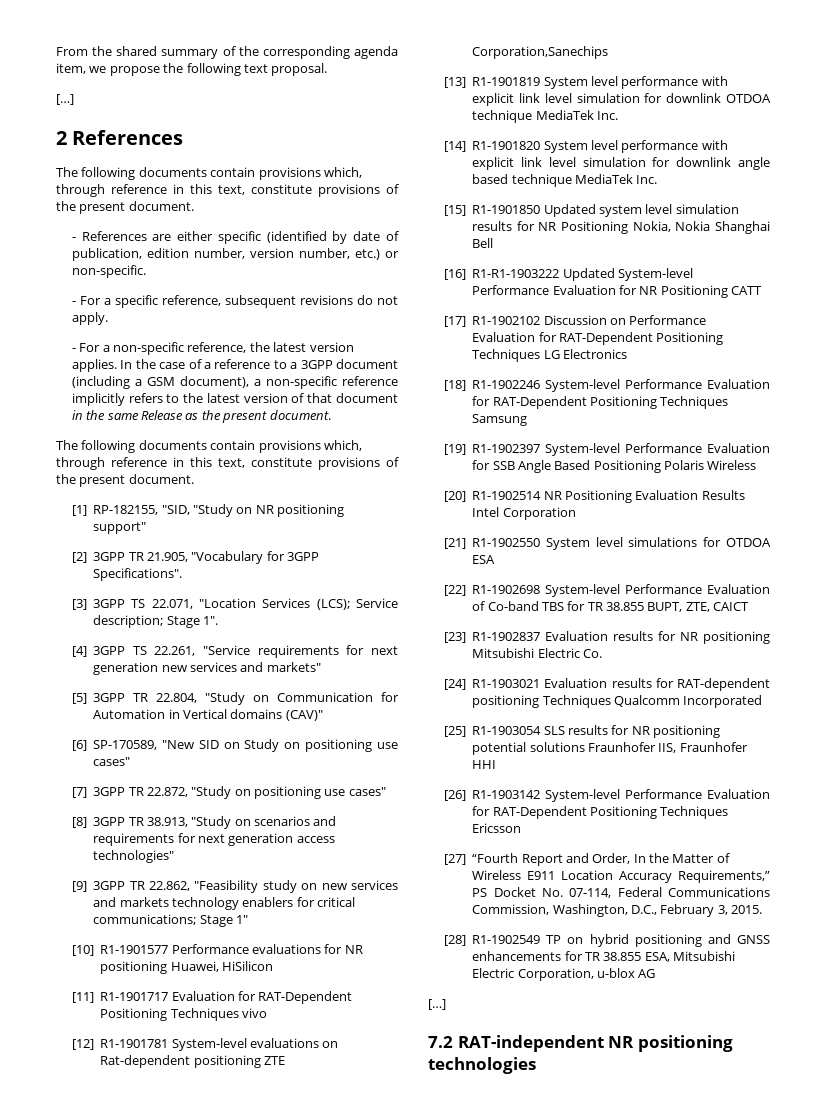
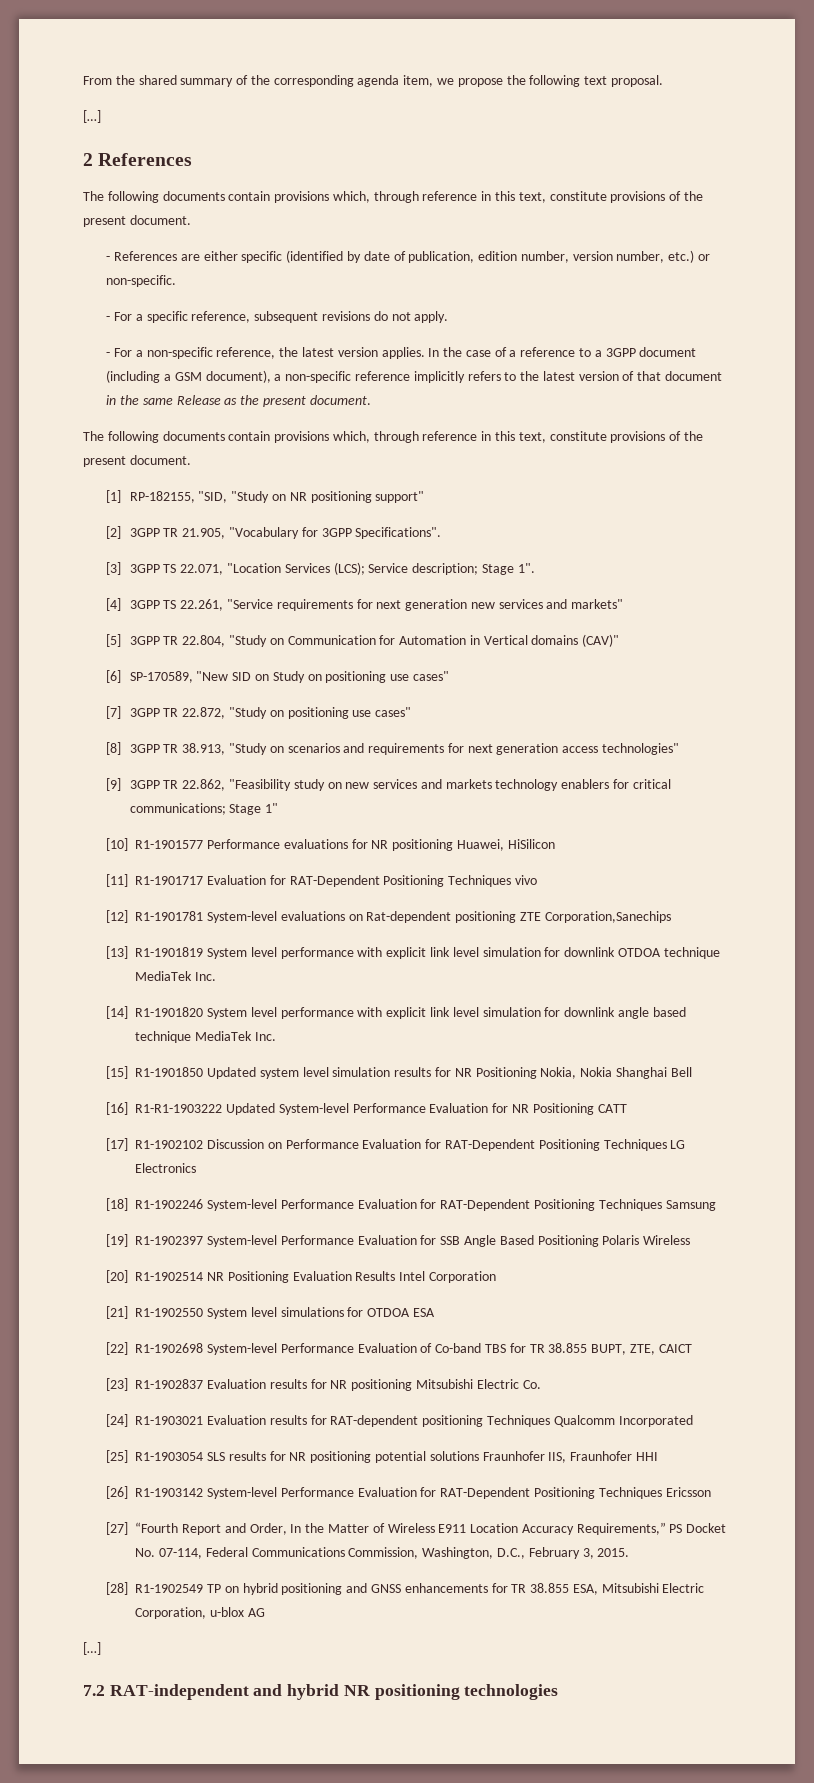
(604, 1043) none -> [253,1684,340,1700] and hybrid

